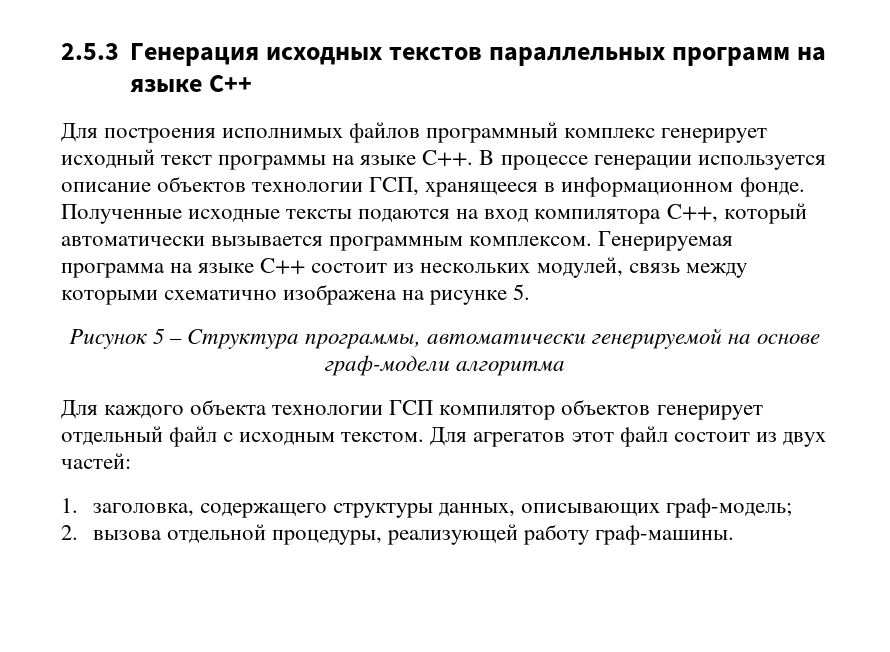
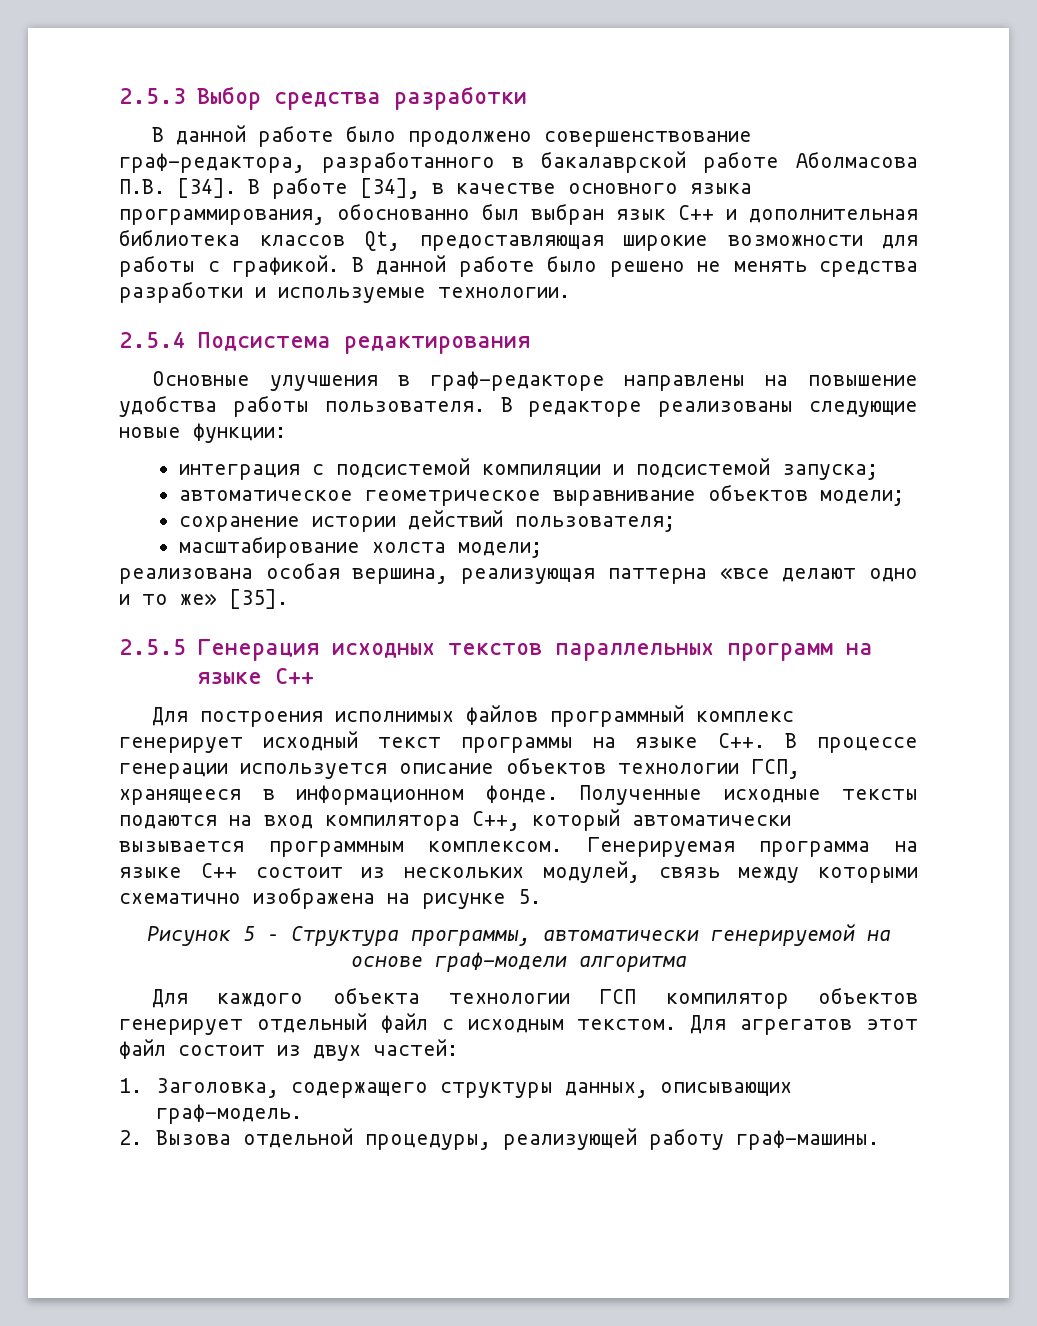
(119, 51) none -> [196,86,527,110] [152,125,753,147] [119,151,918,173] [119,177,752,199] [119,203,918,225] [119,229,918,251] [119,255,918,277] [119,281,570,303] [119,332,530,354] [152,371,918,391] [119,395,918,417] [119,423,286,443] [179,458,879,480] [179,484,905,506] [179,510,676,532] [179,536,543,558] [119,562,918,584] [119,589,288,609] [119,639,186,655] Выбор средства разработки // В данной работе было продолжено совершенствование граф-редактора, разработанного в бакалаврской работе Аболмасова П.В. [34]. В работе [34], в качестве основного языка программирования, обоснованно был выбран язык C++ и дополнительная библиотека классов Qt, предоставляющая широкие возможности для работы с графикой. В данной работе было решено не менять средства разработки и используемые технологии. // 2.5.4 Подсистема редактирования // Основные улучшения в граф-редакторе направлены на повышение удобства работы пользователя. В редакторе реализованы следующие новые функции: // интеграция с подсистемой компиляции и подсистемой запуска; // автоматическое геометрическое выравнивание объектов модели; // сохранение истории действий пользователя; // масштабирование холста модели; // реализована особая вершина, реализующая паттерна «все делают одно и то же» [35]. // 2.5.5
[92,503,194,517] заголовка, -> [155,1078,279,1098] Заголовка,
[666,498,793,518] граф-модель; -> [155,1104,302,1124] граф-модель.
[92,530,162,540] вызова -> [155,1130,231,1145] Вызова

